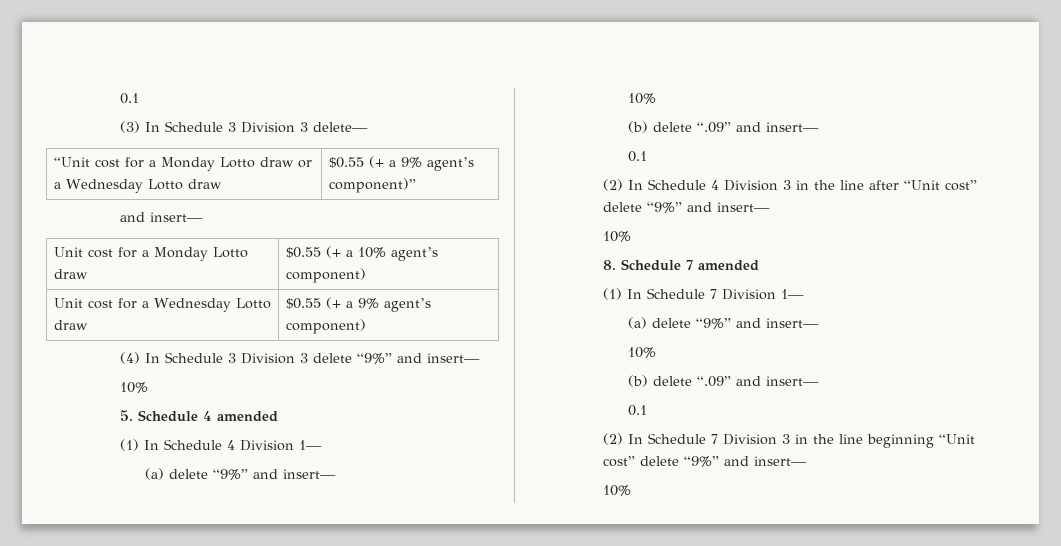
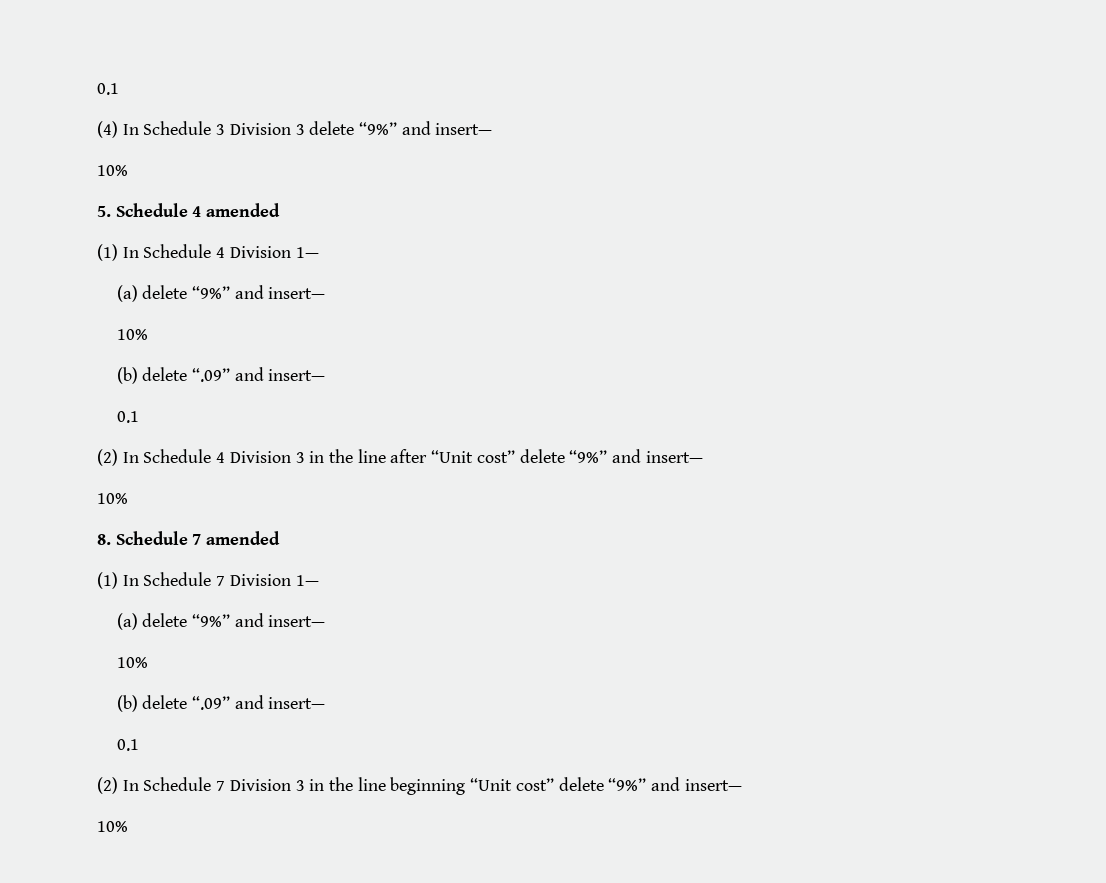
[120,93,140,104] [120,121,369,133] [53,157,312,171] [53,179,222,193] [328,156,474,171] [328,178,416,193] [120,212,204,222] [53,247,248,261] [53,269,88,279] [285,246,438,261] [285,268,366,283] [53,298,271,312] [53,320,88,330] [285,297,431,312] [285,319,366,334] 0.1 // (3) In Schedule 3 Division 3 delete— // “Unit cost for a Monday Lotto draw or a Wednesday Lotto draw | $0.55 (+ a 9% agent’s component)” // and insert— // Unit cost for a Monday Lotto draw | $0.55 (+ a 10% agent’s component) // Unit cost for a Wednesday Lotto draw | $0.55 (+ a 9% agent’s component) -> [96,83,119,95] 0.1

